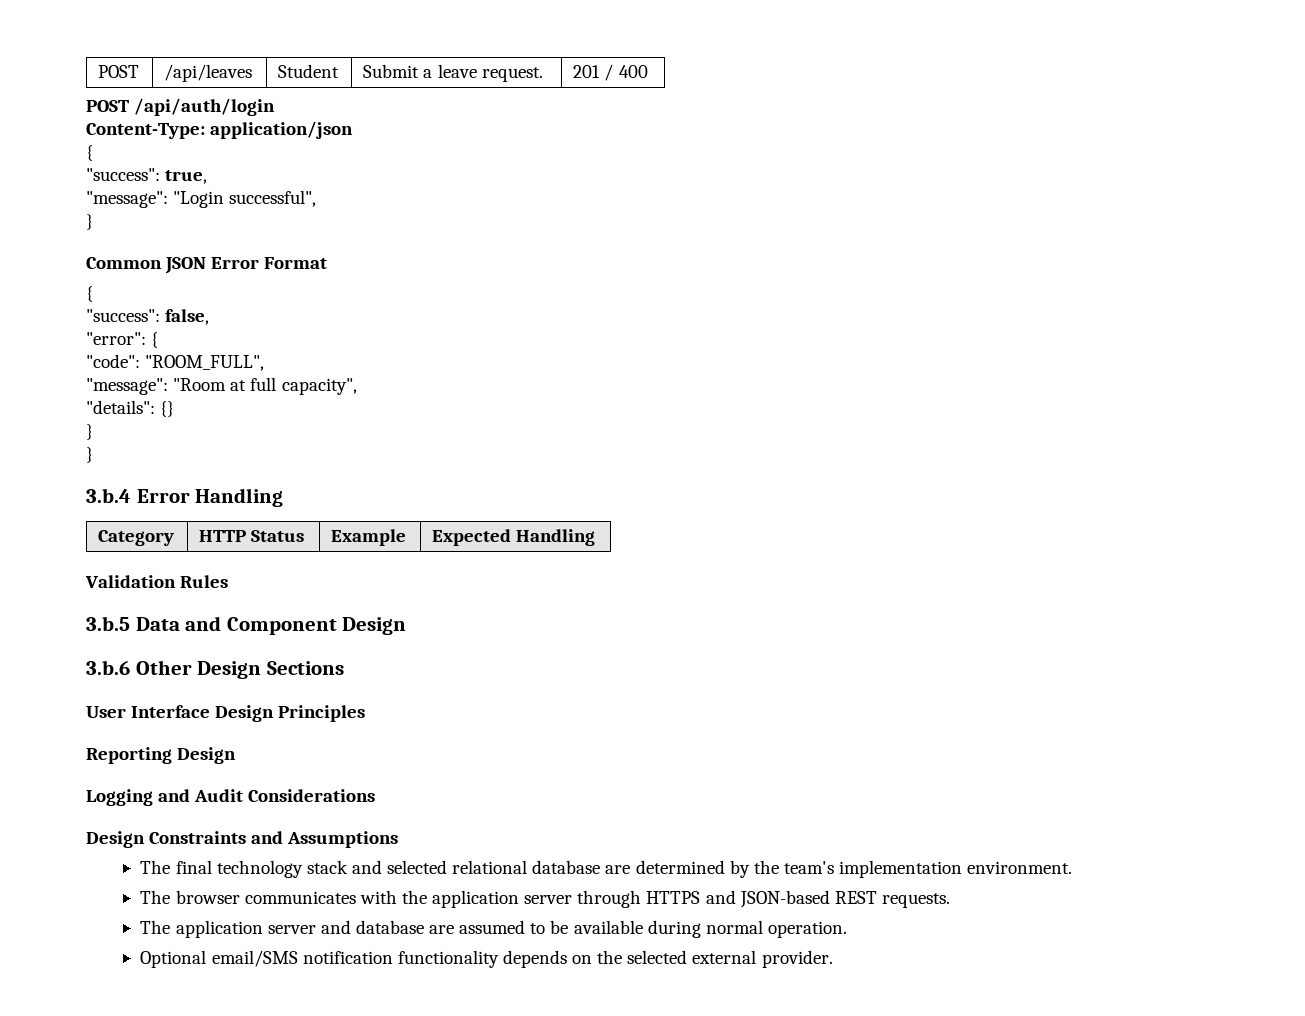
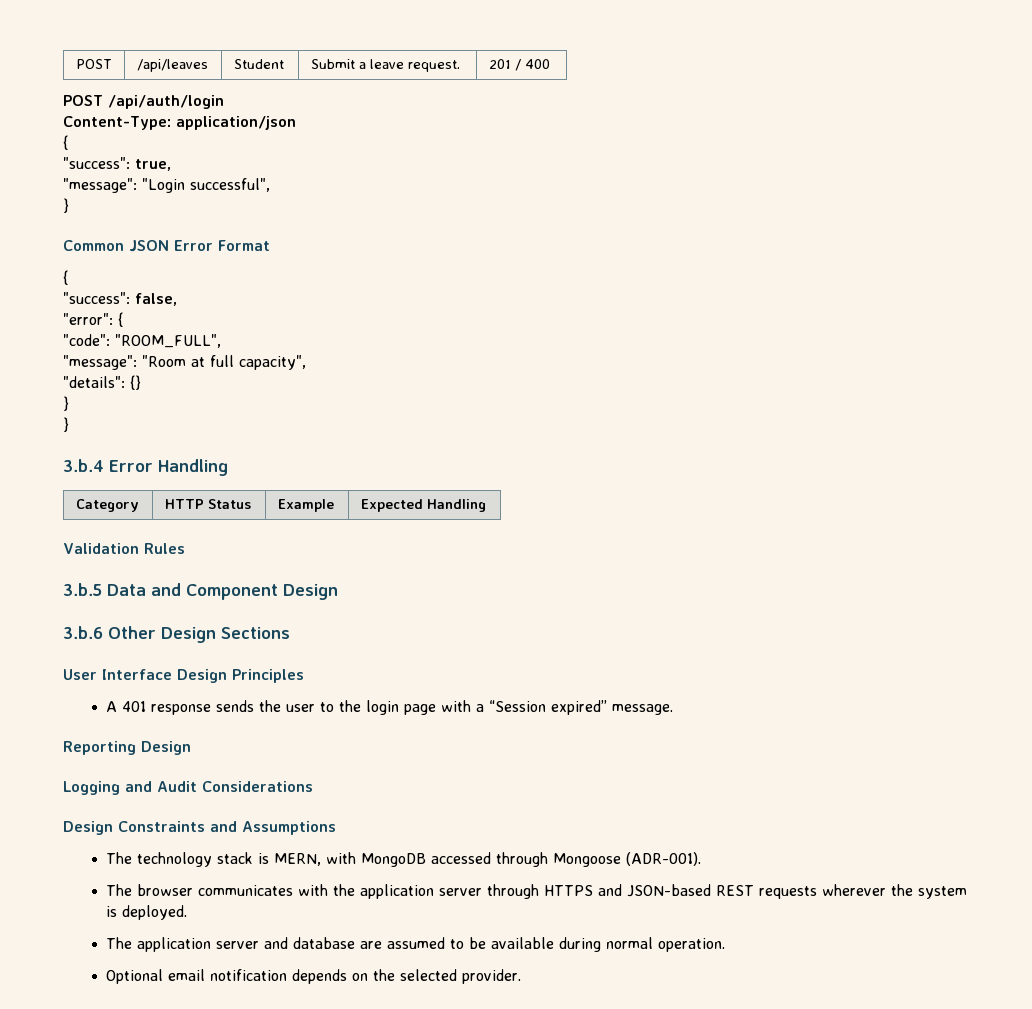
(366, 713) none -> [106,700,674,715] // A 401 response sends the user to the login page with a “Session expired” message.
[175,860,212,874] final -> (133, 858) none
[351,860,1073,878] and selected relational database are determined by the team's implementation environment. -> [258,852,702,867] is MERN, with MongoDB accessed through Mongoose (ADR-001).
[881,893,950,908] requests. -> [759,884,968,899] [106,905,188,920] requests wherever the system is deployed.
[211,950,499,968] email/SMS notification functionality -> [168,969,288,981] email notification
[692,950,757,964] external -> (458, 975) none

